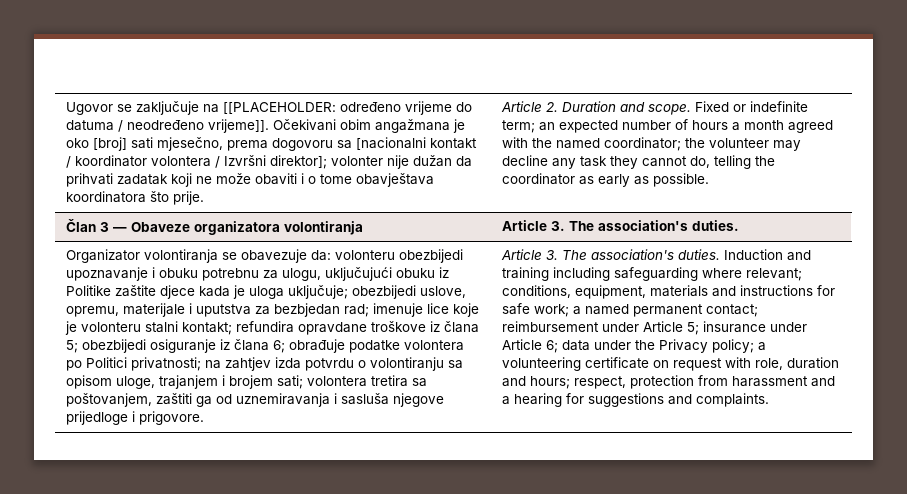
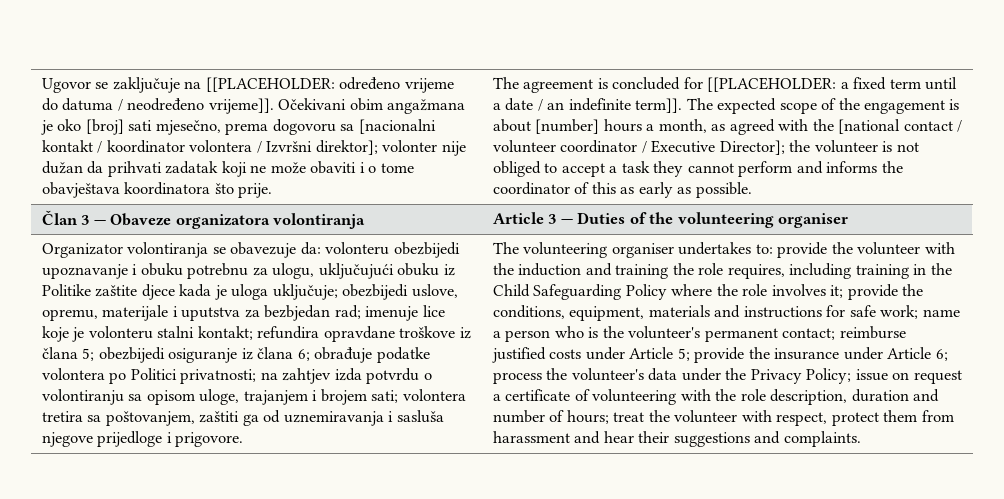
[500,101,808,115] [501,119,833,133] [501,137,801,151] [501,155,775,169] [501,173,575,185] Article 2. Duration and scope. Fixed or indefinite term; an expected number of hours a month agreed with the named coordinator; the volunteer may decline any task they cannot do, telling the coordinator -> [492,77,958,93] [492,98,960,114] [492,119,963,135] [492,140,919,155] [492,161,903,177] [492,182,616,195] The agreement is concluded for [[PLACEHOLDER: a fixed term until a date / an indefinite term]]. The expected scope of the engagement is about [number] hours a month, as agreed with the [national contact / volunteer coordinator / Executive Director]; the volunteer is not obliged to accept a task they cannot perform and informs the coordinator of this
[550,220,739,231] 3. The association's duties. -> [548,212,849,228] 3 — Duties of the volunteering organiser
[500,249,811,261] [501,267,802,281] Article 3. The association's duties. Induction and training including safeguarding where relevant; -> [492,242,955,258] [492,263,952,279] [492,284,924,300] The volunteering organiser undertakes to: provide the volunteer with the induction and training the role requires, including training in the Child Safeguarding Policy where the role involves it; provide the
[572,304,758,317] [501,321,599,332] a named permanent contact; reimbursement -> [922,309,960,317] [492,326,906,342] [491,347,582,363] name a person who is the volunteer's permanent contact; reimburse justified costs
(699, 328) none -> [694,347,770,363] provide the
(558, 346) none -> [492,368,644,384] process the volunteer's
[711,339,766,353] [501,357,839,371] [501,375,835,389] [501,393,584,407] policy; a volunteering certificate on request with role, duration and hours; respect, protection from harassment and a hearing for -> [806,368,962,384] [492,389,940,405] [492,410,954,426] [492,431,670,444] Policy; issue on request a certificate of volunteering with the role description, duration and number of hours; treat the volunteer with respect, protect them from harassment and hear their

